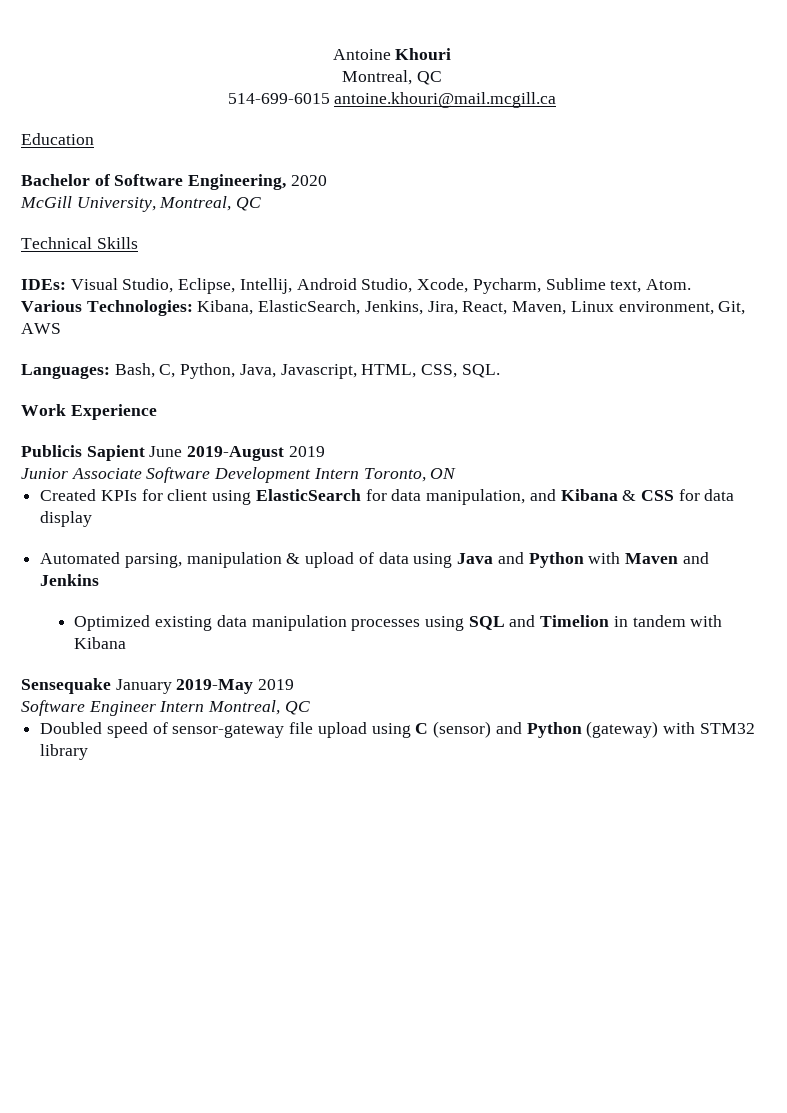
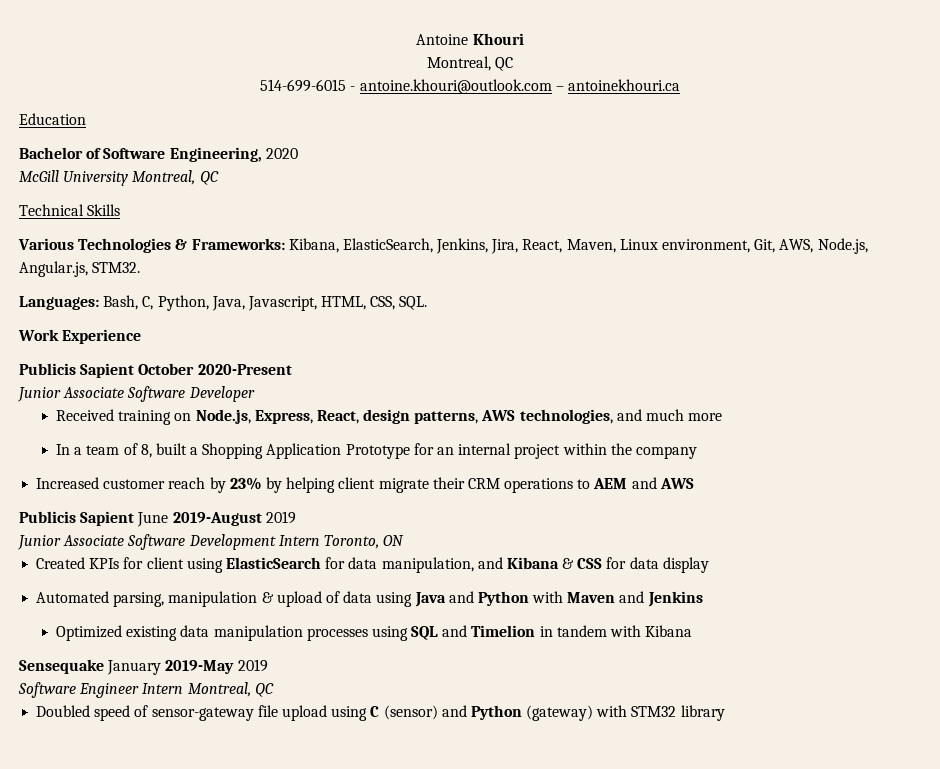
[334,92,557,108] antoine.khouri@mail.mcgill.ca -> [350,79,680,94] - antoine.khouri@outlook.com – antoinekhouri.ca
[76,197,156,212] University, -> [63,171,129,186] University
[21,278,691,294] [21,300,193,316] IDEs: Visual Studio, Eclipse, Intellij, Android Studio, Xcode, Pycharm, Sublime text, Atom. // Various Technologies: -> [18,238,285,253] Various Technologies & Frameworks:
[21,323,61,334] AWS -> [779,238,868,254] [19,261,141,277] AWS, Node.js, Angular.js, STM32.
(157, 412) none -> [19,363,292,378] [17,386,255,402] [55,409,723,425] [55,443,697,459] [36,477,694,493] // Publicis Sapient October 2020-Present // Junior Associate Software Developer // Received training on Node.js, Express, React, design patterns, AWS technologies, and much more // In a team of 8, built a Shopping Application Prototype for an internal project within the company // Increased customer reach by 23% by helping client migrate their CRM operations to AEM and AWS

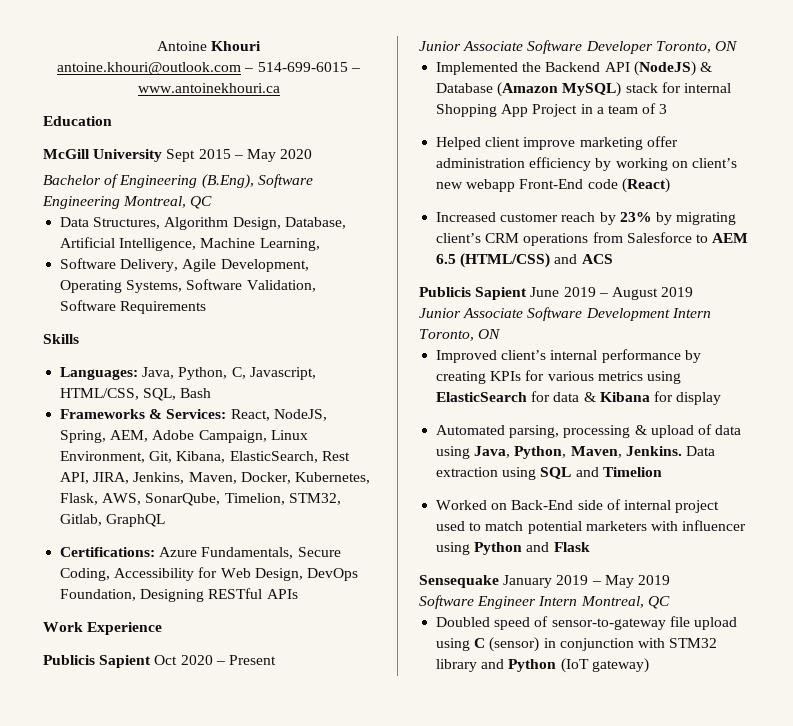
[426,56,514,71] [260,79,680,94] [19,113,86,125] [19,147,298,162] [19,170,219,186] [19,204,121,216] [18,238,868,254] [19,261,141,277] [19,295,428,311] Montreal, QC // 514-699-6015 - antoine.khouri@outlook.com – antoinekhouri.ca // Education // Bachelor of Software Engineering, 2020 // McGill University Montreal, QC // Technical Skills // Various Technologies & Frameworks: Kibana, ElasticSearch, Jenkins, Jira, React, Maven, Linux environment, Git, AWS, Node.js, Angular.js, STM32. // Languages: Bash, C, Python, Java, Javascript, HTML, CSS, SQL. -> [57,62,360,75] [137,83,280,93] [43,116,112,126] [43,149,313,162] [43,174,313,189] [42,196,213,209] [60,217,346,230] [60,237,320,251] [60,258,309,272] [60,279,316,293] [60,300,207,314] [43,334,79,344] [60,367,316,380] [60,388,212,401] [60,409,327,421] [60,430,308,443] [60,451,350,463] [60,472,370,484] [60,493,341,506] [60,514,166,527] [60,547,341,559] [60,567,358,581] [60,588,298,602] antoine.khouri@outlook.com – 514-699-6015 – www.antoinekhouri.ca // Education // McGill University Sept 2015 – May 2020 // Bachelor of Engineering (B.Eng), Software Engineering Montreal, QC // Data Structures, Algorithm Design, Database, Artificial Intelligence, Machine Learning, // Software Delivery, Agile Development, Operating Systems, Software Validation, Software Requirements // Skills // Languages: Java, Python, C, Javascript, HTML/CSS, SQL, Bash // Frameworks & Services: React, NodeJS, Spring, AEM, Adobe Campaign, Linux Environment, Git, Kibana, ElasticSearch, Rest API, JIRA, Jenkins, Maven, Docker, Kubernetes, Flask, AWS, SonarQube, Timelion, STM32, Gitlab, GraphQL // Certifications: Azure Fundamentals, Secure Coding, Accessibility for Web Design, DevOps Foundation, Designing RESTful APIs
[138,363,292,375] October 2020-Present -> [154,655,276,665] Oct 2020 – Present
[55,409,723,425] [55,443,697,459] // Received training on Node.js, Express, React, design patterns, AWS technologies, and much more // In a team of 8, built a Shopping Application Prototype for an internal project within the company -> [655,41,738,53] [436,61,712,76] [436,82,731,97] [436,103,668,117] [436,136,678,150] [436,157,737,171] [436,178,670,193] Toronto, ON // Implemented the Backend API (NodeJS) & Database (Amazon MySQL) stack for internal Shopping App Project in a team of 3 // Helped client improve marketing offer administration efficiency by working on client’s new webapp Front-End code (React)
[286,477,694,493] helping client migrate their CRM operations to AEM and AWS -> [676,212,737,225] [436,232,749,246] [436,253,613,268] migrating client’s CRM operations from Salesforce to AEM 6.5 (HTML/CSS) and ACS
[172,512,262,526] 2019-August -> [563,287,658,300] 2019 – August
[36,557,659,573] Created KPIs for client using ElasticSearch for data manipulation, and Kibana & CSS for data -> [436,349,701,363] [436,370,681,384] [436,391,673,402] Improved client’s internal performance by creating KPIs for various metrics using ElasticSearch for data & Kibana for
[168,591,258,607] manipulation -> [563,425,631,438] processing
[414,591,703,607] [55,625,693,641] Java and Python with Maven and Jenkins // Optimized existing data manipulation processes using SQL and Timelion in tandem with Kibana -> [474,446,715,459] [436,467,662,480] [436,499,720,513] [436,520,747,534] [436,542,590,555] Java, Python, Maven, Jenkins. Data extraction using SQL and Timelion // Worked on Back-End side of internal project used to match potential marketers with influencer using Python and Flask
[165,660,235,674] 2019-May -> [556,575,634,588] 2019 – May
[151,707,254,721] sensor-gateway -> [551,618,666,630] sensor-to-gateway
[441,705,725,721] and Python (gateway) with STM32 library -> [543,638,718,651] [436,658,649,673] in conjunction with STM32 library and Python (IoT gateway)

